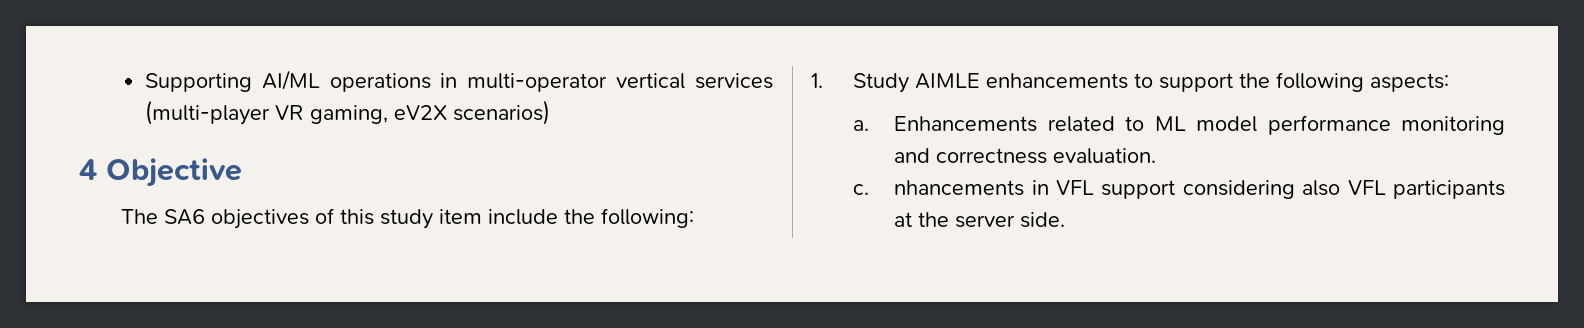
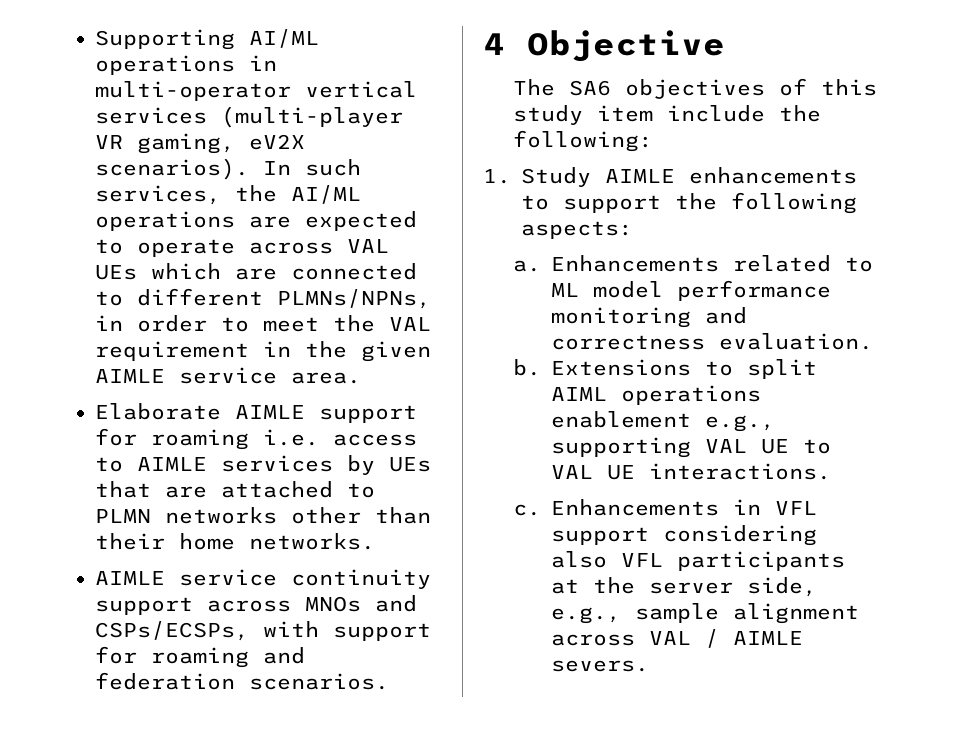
[452,100,550,125] scenarios) -> [95,158,362,180] [95,185,362,205] [95,211,418,231] [95,239,390,257] [95,263,418,280] [95,288,432,309] [95,315,432,332] [95,341,432,362] [95,367,362,384] [95,403,418,423] [95,428,418,450] [95,455,432,475] [95,481,376,498] [95,507,432,524] [95,533,376,550] [95,569,432,589] [95,595,418,615] [95,621,432,641] [95,646,306,668] [95,672,390,690] scenarios). In such services, the AI/ML operations are expected to operate across VAL UEs which are connected to different PLMNs/NPNs, in order to meet the VAL requirement in the given AIMLE service area. // Elaborate AIMLE support for roaming i.e. access to AIMLE services by UEs that are attached to PLMN networks other than their home networks. // AIMLE service continuity support across MNOs and CSPs/ECSPs, with support for roaming and federation scenarios.
[852,180,1025,196] c. nhancements -> [513,359,818,379] [551,385,762,405] [551,411,776,432] [551,437,832,458] [551,463,832,480] [513,499,720,516] b. Extensions to split AIML operations enablement e.g., supporting VAL UE to VAL UE interactions. // c. Enhancements
[1020,212,1066,228] side. -> [747,577,818,597] [551,603,860,624] [551,629,804,648] [551,660,650,672] side, e.g., sample alignment across VAL / AIMLE severs.

